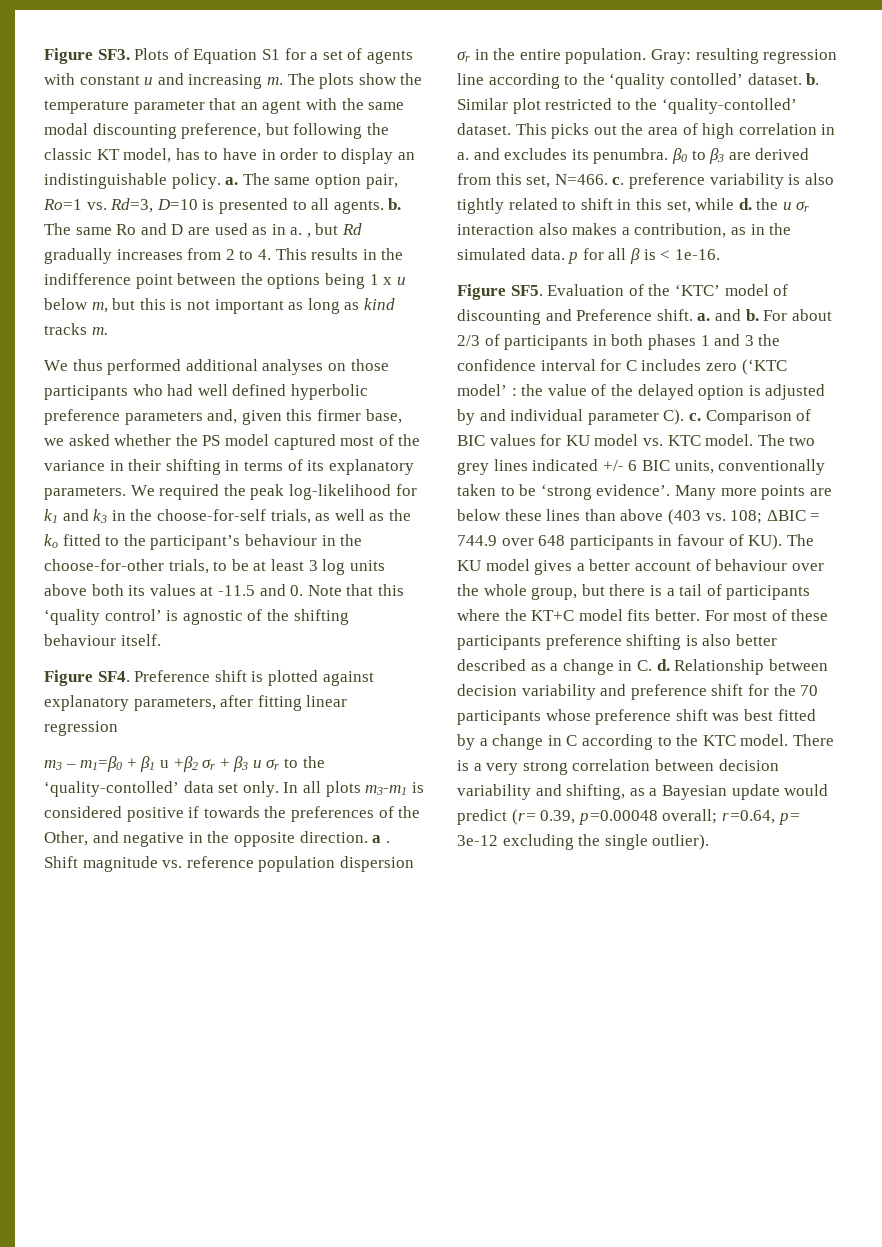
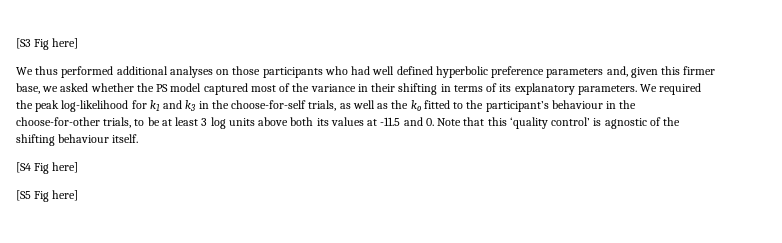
[44,48,413,64] [44,73,423,89] [44,98,405,114] [44,123,389,139] [44,148,415,164] [44,173,398,189] [43,198,402,214] [44,223,363,238] [44,248,404,264] [44,273,406,289] [44,298,395,314] [44,323,108,335] Figure SF3. Plots of Equation S1 for a set of agents with constant u and increasing m. The plots show the temperature parameter that an agent with the same modal discounting preference, but following the classic KT model, has to have in order to display an indistinguishable policy. a. The same option pair, Ro=1 vs. Rd=3, D=10 is presented to all agents. b. The same Ro and D are used as in a. , but Rd gradually increases from 2 to 4. This results in the indifference point between the options being 1 x u below m, but this is not important as long as kind tracks m. -> [16,38,79,50] [S3 Fig here]
[44,670,374,686] [44,695,348,711] [44,721,118,736] [44,756,325,772] [44,781,424,797] [44,806,421,822] [44,831,390,847] [44,856,414,872] [457,48,838,64] [457,73,820,89] [457,98,797,114] [457,123,836,139] [457,148,810,164] [457,173,834,189] [457,198,810,214] [457,223,792,238] [457,248,720,264] [457,284,789,300] [457,309,832,325] [457,334,781,350] [457,359,787,375] [457,384,826,400] [457,409,812,425] [457,434,816,446] [457,459,826,475] [457,484,832,500] [457,509,821,525] [457,534,814,550] [457,559,824,575] [457,584,811,600] [457,609,829,621] [457,634,777,650] [457,659,828,675] [457,684,819,700] [457,709,816,725] [457,734,834,750] [457,759,779,775] [457,784,829,800] [457,809,800,825] [457,834,710,850] Figure SF4. Preference shift is plotted against explanatory parameters, after fitting linear regression // m3 – m1=β0 + β1 u +β2 σr + β3 u σr to the ‘quality-contolled’ data set only. In all plots m3-m1 is considered positive if towards the preferences of the Other, and negative in the opposite direction. a . Shift magnitude vs. reference population dispersion σr in the entire population. Gray: resulting regression line according to the ‘quality contolled’ dataset. b. Similar plot restricted to the ‘quality-contolled’ dataset. This picks out the area of high correlation in a. and excludes its penumbra. β0 to β3 are derived from this set, N=466. c. preference variability is also tightly related to shift in this set, while d. the u σr interaction also makes a contribution, as in the simulated data. p for all β is < 1e-16. // Figure SF5. Evaluation of the ‘KTC’ model of discounting and Preference shift. a. and b. For about 2/3 of participants in both phases 1 and 3 the confidence interval for C includes zero (‘KTC model’ : the value of the delayed option is adjusted by and individual parameter C). c. Comparison of BIC values for KU model vs. KTC model. The two grey lines indicated +/- 6 BIC units, conventionally taken to be ‘strong evidence’. Many more points are below these lines than above (403 vs. 108; ΔBIC = 744.9 over 648 participants in favour of KU). The KU model gives a better account of behaviour over the whole group, but there is a tail of participants where the KT+C model fits better. For most of these participants preference shifting is also better described as a change in C. d. Relationship between decision variability and preference shift for the 70 participants whose preference shift was best fitted by a change in C according to the KTC model. There is a very strong correlation between decision variability and shifting, as a Bayesian update would predict (r= 0.39, p=0.00048 overall; r=0.64, p= 3e-12 excluding the single outlier). -> [16,162,79,174] [16,190,79,202] [S4 Fig here] // [S5 Fig here]

